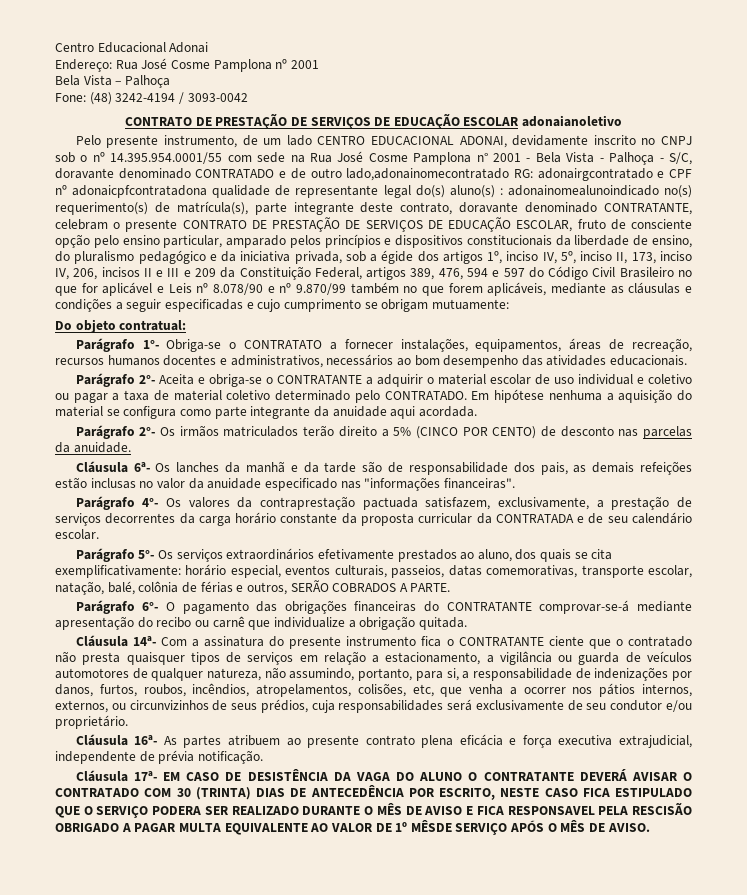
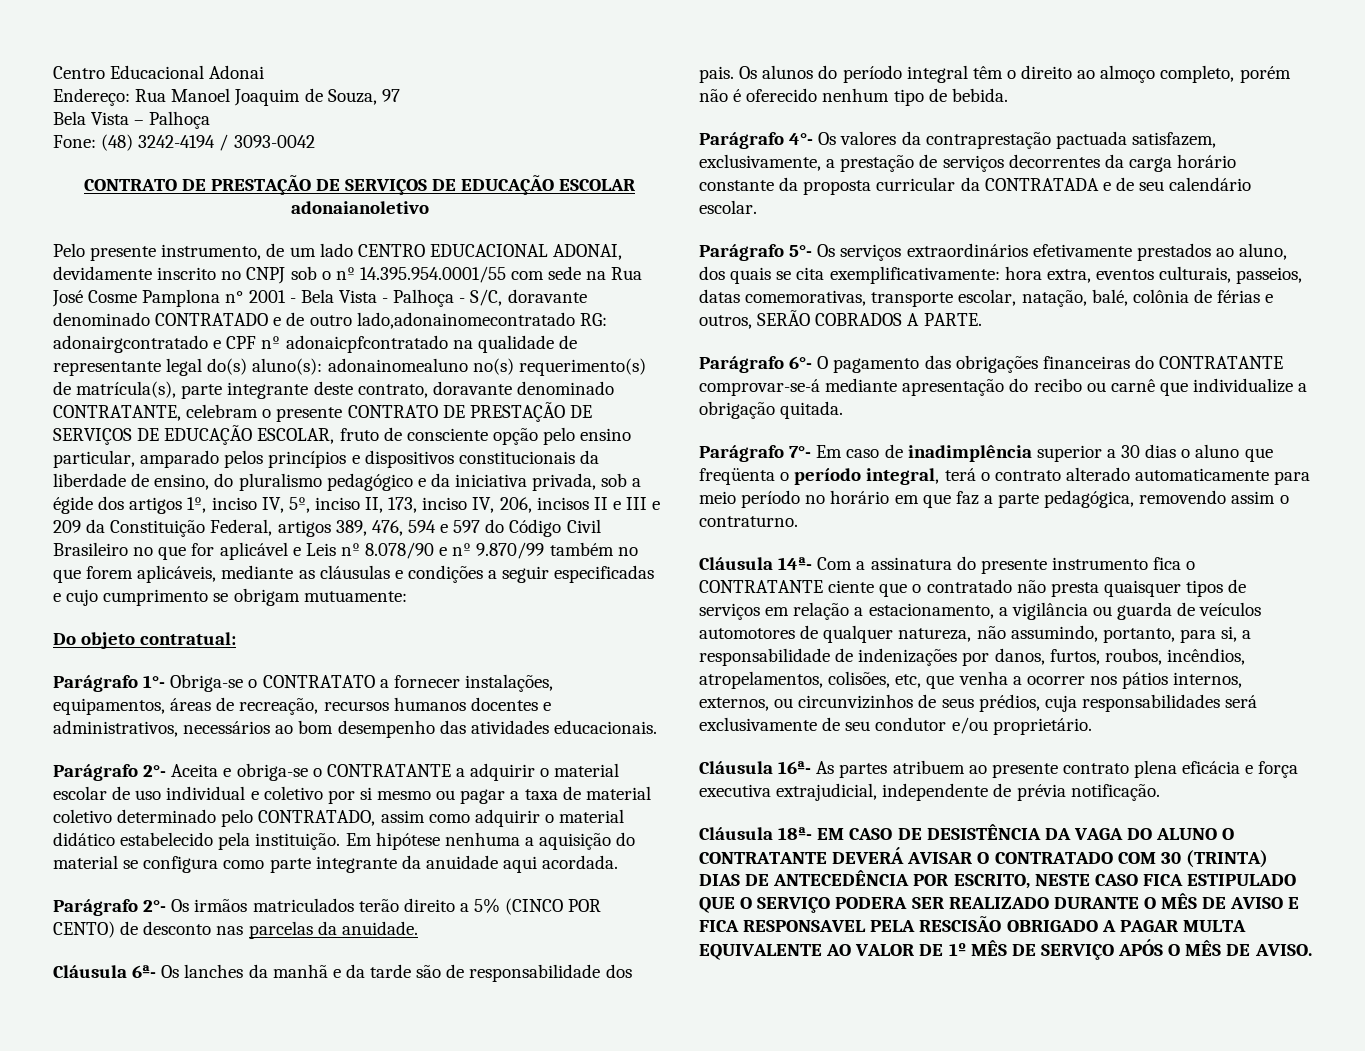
[141,58,319,72] José Cosme Pamplona nº 2001 -> [171,88,400,106] Manoel Joaquim de Souza, 97
[72,185,208,198] adonaicpfcontratadona -> [285,335,473,353] adonaicpfcontratado na
[449,185,659,198] aluno(s) : adonainomealunoindicado -> [252,358,468,375] aluno(s): adonainomealuno
(692, 379) none -> [327,787,432,804] por si mesmo
[384,391,467,400] CONTRATADO. -> [258,809,625,827] [53,832,341,850] CONTRATADO, assim como adquirir o material didático estabelecido pela instituição.
[540,461,692,475] [55,477,515,491] pais, as demais refeições estão inclusas no valor da anuidade especificado nas "informações financeiras". -> [699,65,1291,83] [699,88,1008,106] pais. Os alunos do período integral têm o direito ao almoço completo, porém não é oferecido nenhum tipo de bebida.
[185,564,281,578] horário especial, -> [1004,266,1091,283] hora extra,
(467, 623) none -> [699,444,1273,462] [699,467,1311,485] [699,490,1289,508] [699,516,798,527] // Parágrafo 7°- Em caso de inadimplência superior a 30 dias o aluno que freqüenta o período integral, terá o contrato alterado automaticamente para meio período no horário em que faz a parte pedagógica, removendo assim o contraturno.
[133,771,157,781] 17ª- -> [778,827,813,840] 18ª-
[410,820,452,832] MÊSDE -> [970,940,1036,956] MÊS DE

